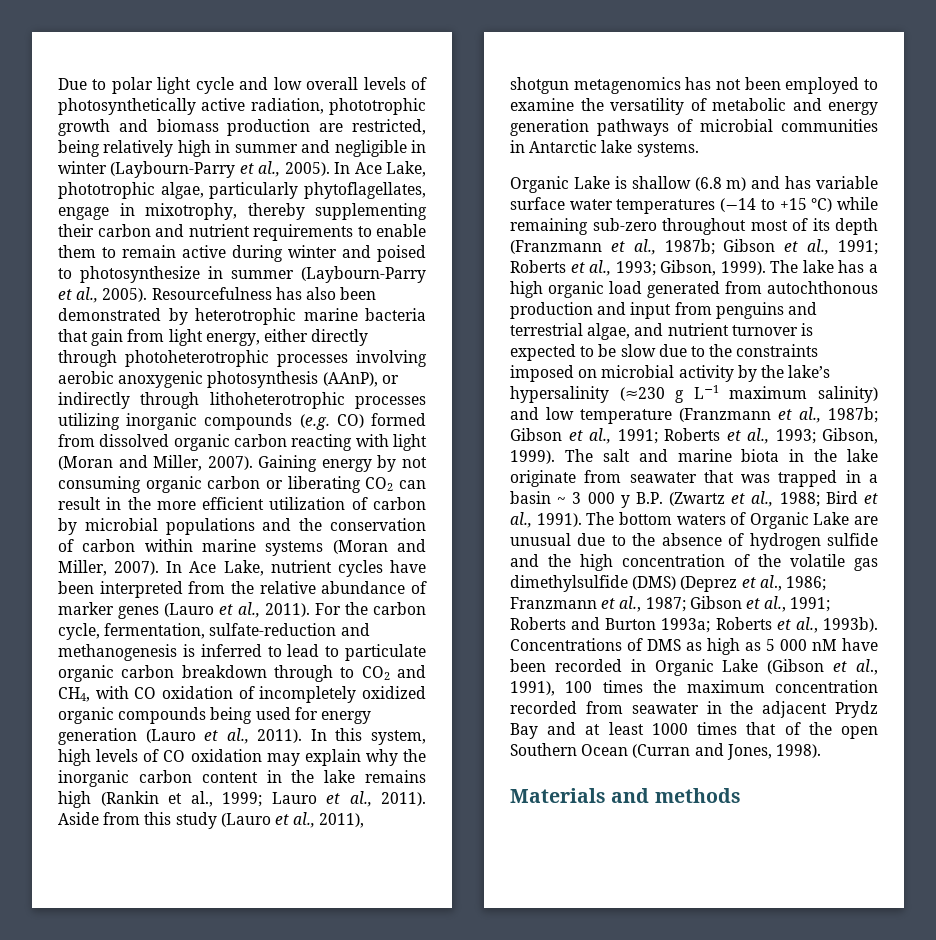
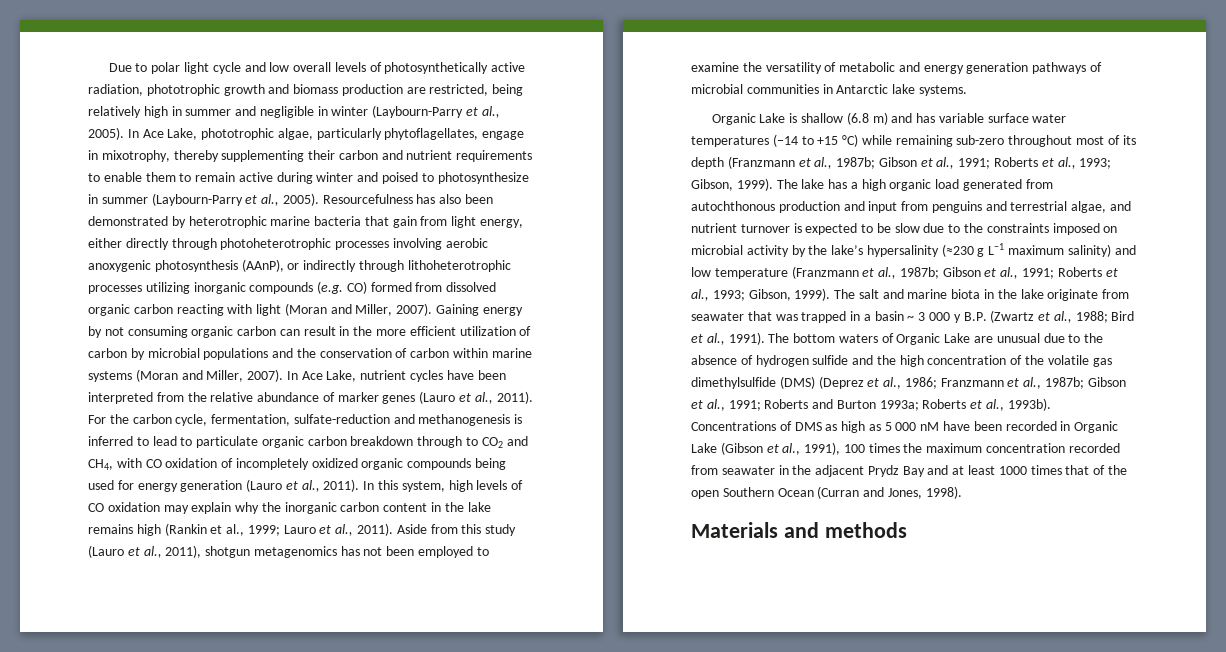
[266,476,394,493] or liberating CO2 -> (277, 331) none
[645,597,686,612] 1987; -> [1045,377,1085,389] 1987b;

